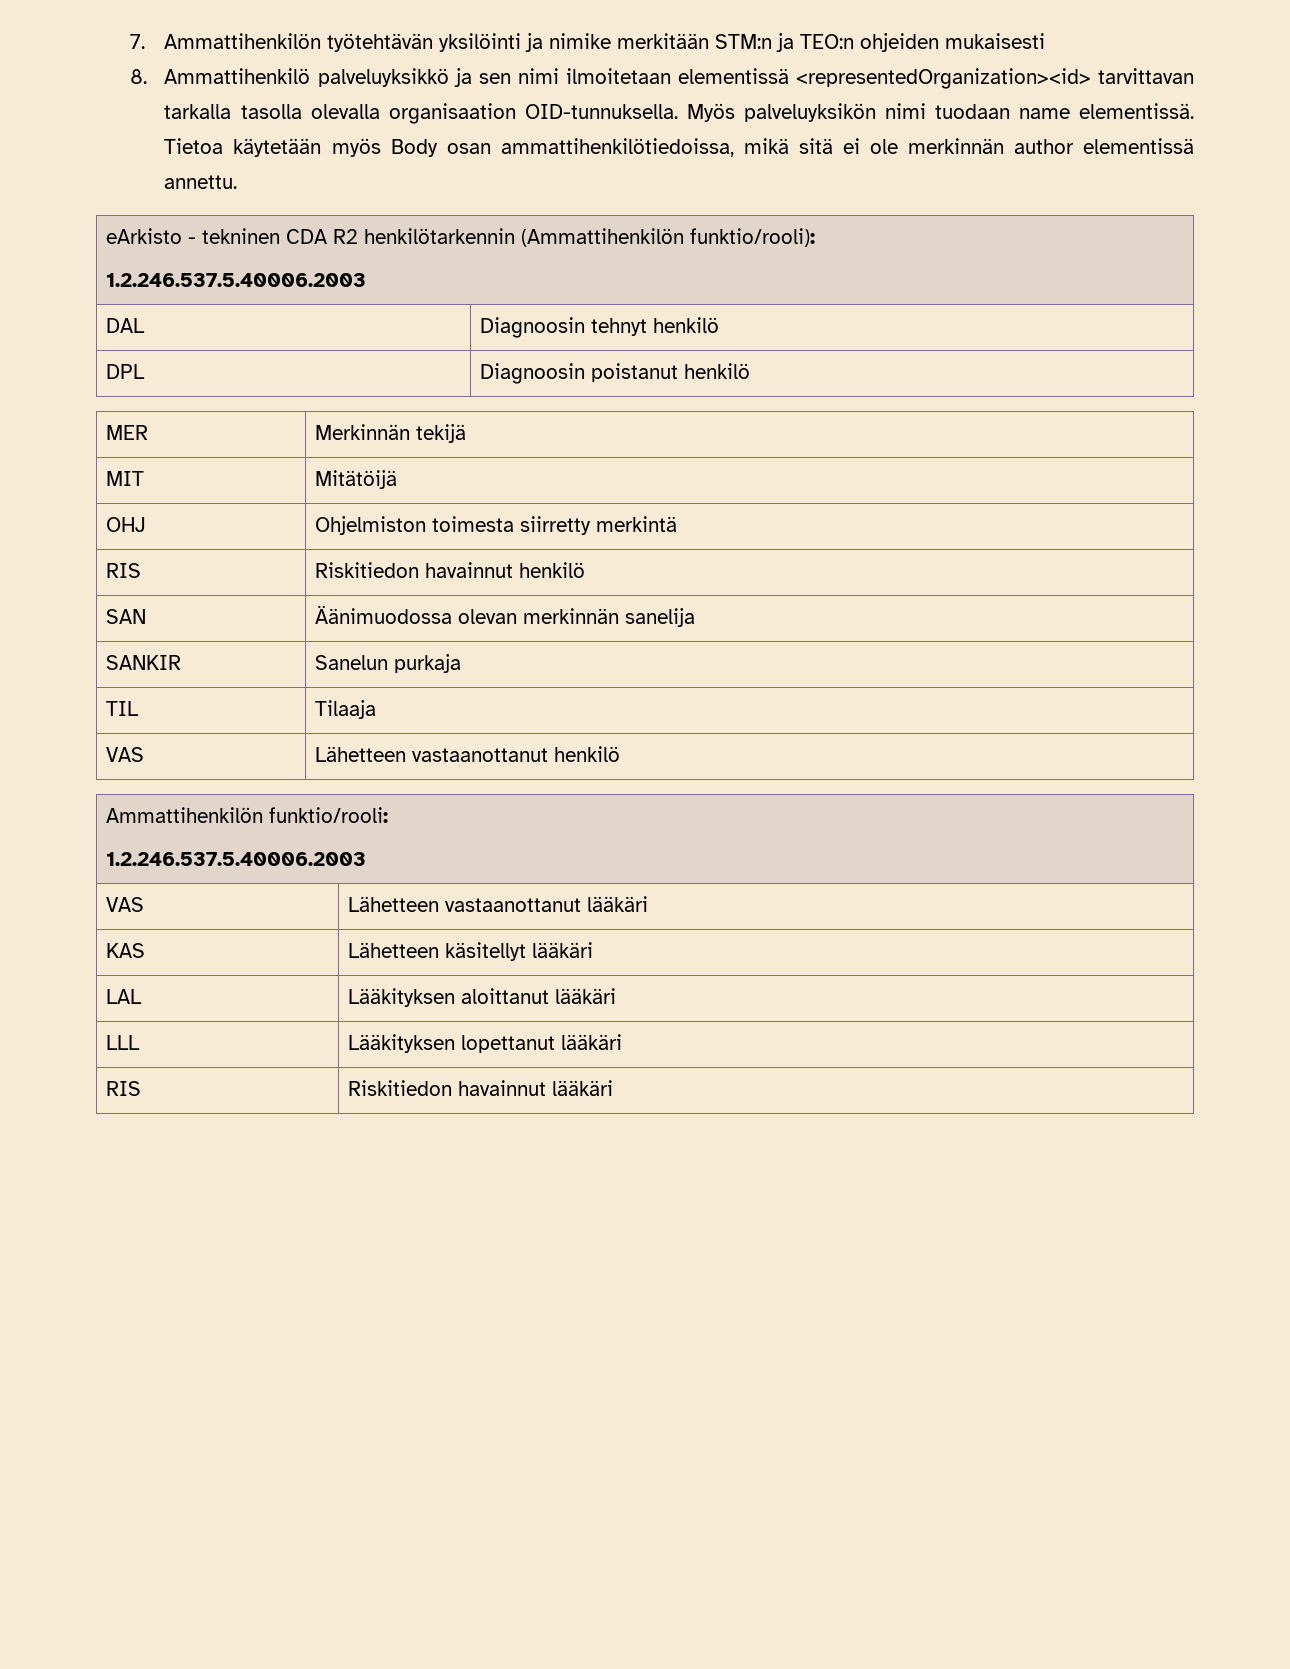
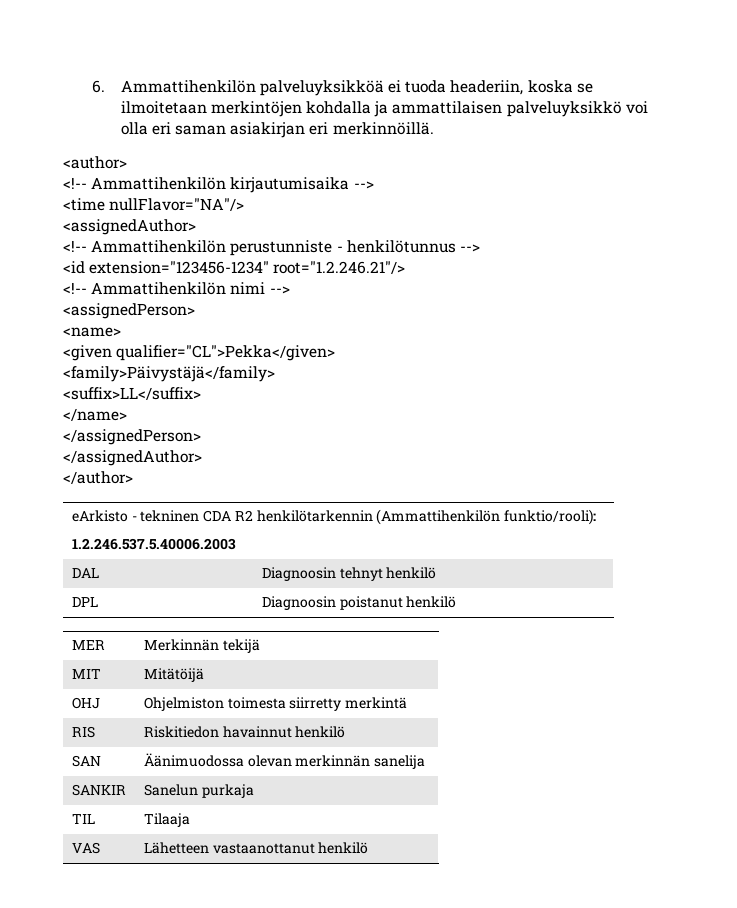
[130,33,1046,52] [130,68,1194,89] [164,103,1195,124] [164,138,1194,157] [164,175,238,189] 7. Ammattihenkilön työtehtävän yksilöinti ja nimike merkitään STM:n ja TEO:n ohjeiden mukaisesti // 8. Ammattihenkilö palveluyksikkö ja sen nimi ilmoitetaan elementissä <representedOrganization><id> tarvittavan tarkalla tasolla olevalla organisaation OID-tunnuksella. Myös palveluyksikön nimi tuodaan name elementissä. Tietoa käytetään myös Body osan ammattihenkilötiedoissa, mikä sitä ei ole merkinnän author elementissä annettu. -> [91,80,593,96] [120,101,648,117] [120,122,434,138] [63,156,127,169] [63,177,374,193] [63,198,245,211] [63,219,196,235] [63,240,480,256] [63,261,406,274] [63,282,290,295] [63,303,195,319] [63,327,121,337] [63,345,336,361] [63,366,275,382] [63,387,201,400] [63,408,127,421] [63,429,201,445] [63,450,202,466] [63,471,133,484] 6. Ammattihenkilön palveluyksikköä ei tuoda headeriin, koska se ilmoitetaan merkintöjen kohdalla ja ammattilaisen palveluyksikkö voi olla eri saman asiakirjan eri merkinnöillä. // <author> // <!-- Ammattihenkilön kirjautumisaika --> // <time nullFlavor="NA"/> // <assignedAuthor> // <!-- Ammattihenkilön perustunniste - henkilötunnus --> // <id extension="123456-1234" root="1.2.246.21"/> // <!-- Ammattihenkilön nimi --> // <assignedPerson> // <name> // <given qualifier="CL">Pekka</given> // <family>Päivystäjä</family> // <suffix>LL</suffix> // </name> // </assignedPerson> // </assignedAuthor> // </author>
[105,807,388,823] [105,852,366,866] [105,897,144,912] [347,896,648,912] [105,943,145,958] [347,942,593,961] [105,989,142,1004] [347,988,616,1007] [105,1035,140,1050] [347,1034,622,1053] [105,1081,141,1096] [347,1080,613,1096] // Ammattihenkilön funktio/rooli: // 1.2.246.537.5.40006.2003 // VAS | Lähetteen vastaanottanut lääkäri // KAS | Lähetteen käsitellyt lääkäri // LAL | Lääkityksen aloittanut lääkäri // LLL | Lääkityksen lopettanut lääkäri // RIS | Riskitiedon havainnut lääkäri -> (369, 848) none

